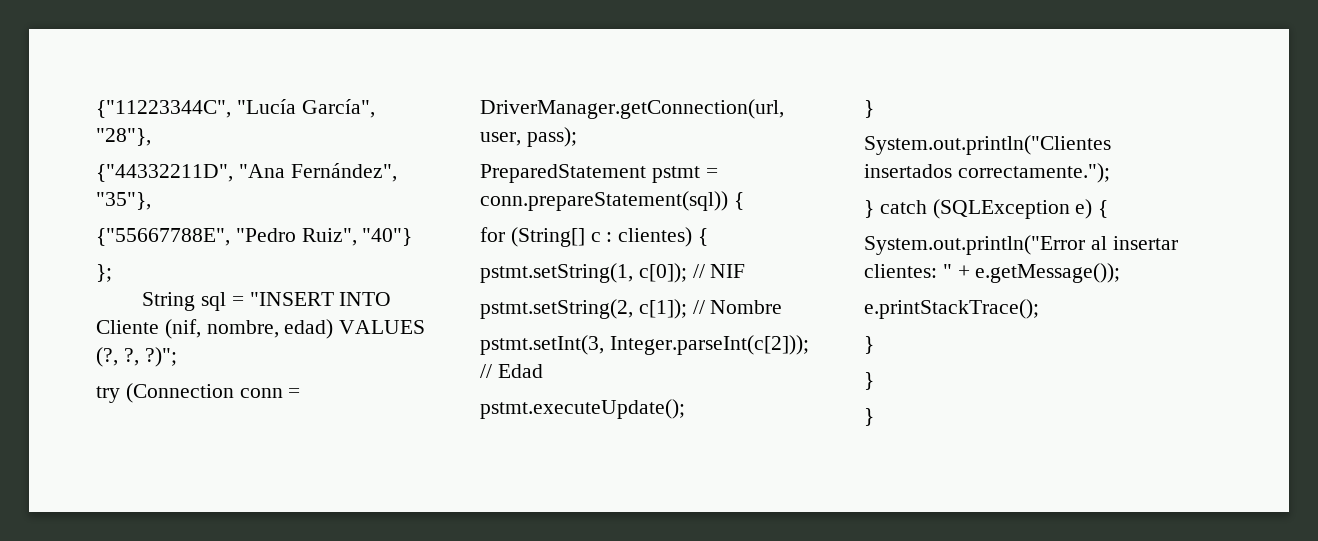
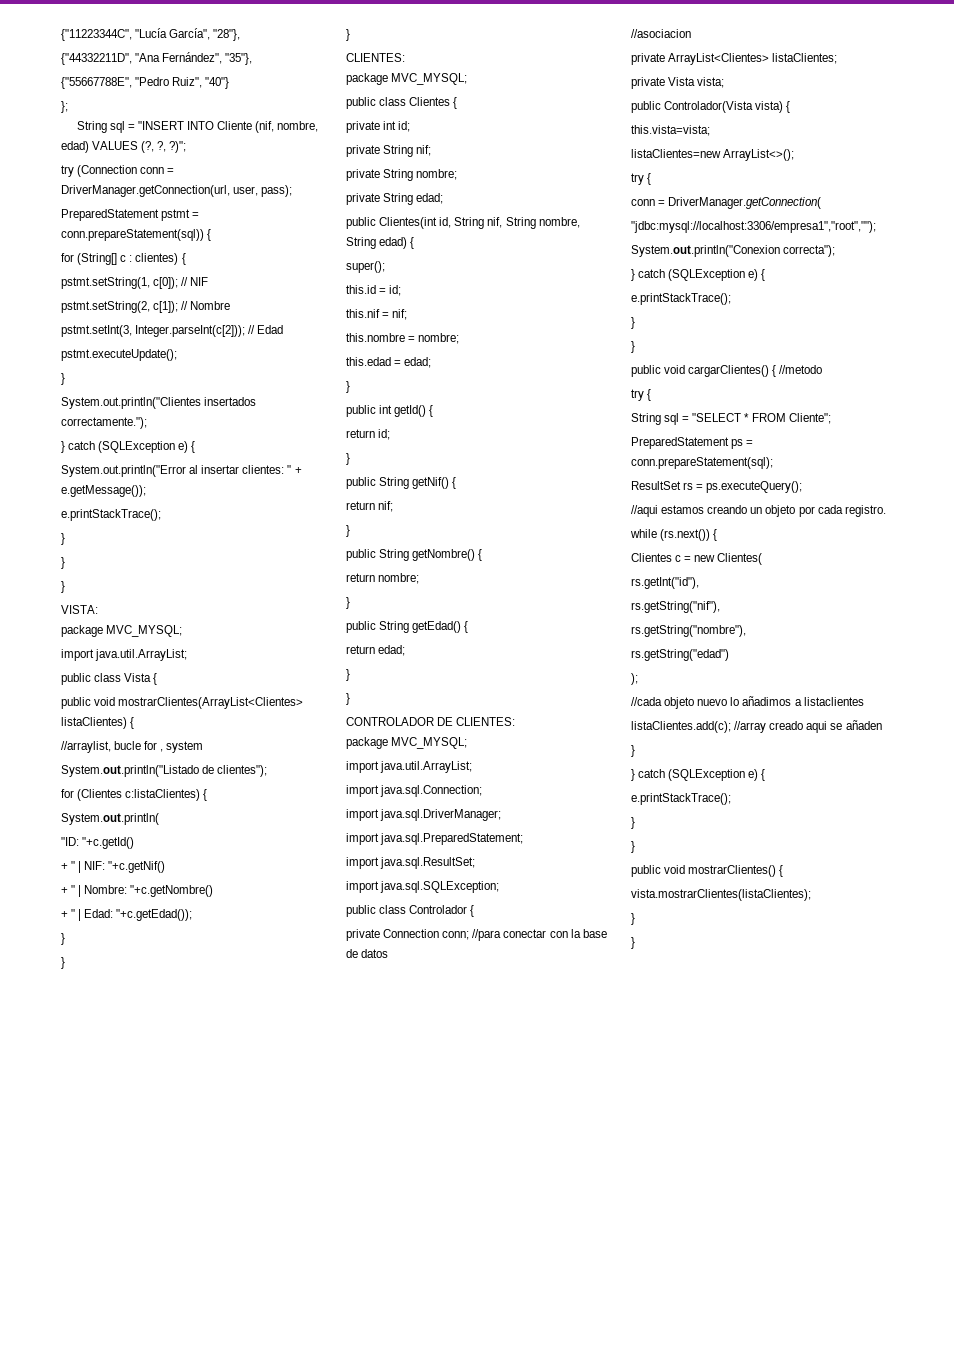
(874, 417) none -> [61,605,98,614] [61,625,183,637] [61,649,188,661] [61,673,158,685] [61,697,304,709] [61,717,135,729] [61,741,204,753] [61,765,268,777] [61,789,208,801] [61,813,159,825] [61,837,135,849] [61,861,166,873] [61,885,214,897] [61,909,193,921] [61,933,65,945] [61,957,65,969] [346,29,350,41] [346,53,405,62] [346,73,468,85] [346,97,458,109] [346,121,411,133] [346,145,432,157] [346,169,458,181] [346,193,444,205] [346,217,580,229] [346,237,415,249] [346,261,385,273] [346,285,402,296] [346,309,408,320] [346,333,460,344] [346,357,432,368] [346,381,350,393] [346,405,434,417] [346,429,391,440] [346,453,350,465] [346,477,457,489] [346,501,394,512] [346,525,350,537] [346,549,483,561] [346,573,420,584] [346,597,350,609] [346,621,469,633] [346,645,406,656] [346,669,350,681] [346,693,350,705] [346,717,516,726] [346,737,468,749] [346,761,473,773] [346,785,483,797] [346,809,502,821] [346,833,524,845] [346,857,476,869] [346,881,500,893] [346,905,475,917] [346,929,607,941] [346,949,389,958] [631,29,691,38] [631,53,838,65] [631,77,725,89] [631,101,791,113] [631,125,710,136] [631,149,795,161] [631,173,652,185] [631,197,822,209] [631,221,876,233] [631,245,836,257] [631,269,766,281] [631,293,731,305] [631,317,635,329] [631,341,635,353] [631,365,823,377] [631,389,652,401] [631,413,831,425] [631,437,754,449] [631,457,773,469] [631,481,803,493] [631,505,886,517] [630,529,718,541] [631,553,763,565] [631,577,699,589] [631,601,720,613] [631,625,746,637] [631,649,729,661] [631,673,638,685] [631,696,864,709] [631,720,882,733] [631,745,635,757] [631,769,766,781] [631,793,731,805] [631,817,635,829] [631,841,635,853] [631,865,784,877] [631,889,811,901] [631,913,635,925] [631,937,635,949] // VISTA: // package MVC_MYSQL; // import java.util.ArrayList; // public class Vista { // public void mostrarClientes(ArrayList<Clientes> listaClientes) { // //arraylist, bucle for , system // System.out.println("Listado de clientes"); // for (Clientes c:listaClientes) { // System.out.println( // "ID: "+c.getId() // + " | NIF: "+c.getNif() // + " | Nombre: "+c.getNombre() // + " | Edad: "+c.getEdad()); // } // } // } // CLIENTES: // package MVC_MYSQL; // public class Clientes { // private int id; // private String nif; // private String nombre; // private String edad; // public Clientes(int id, String nif, String nombre, String edad) { // super(); // this.id = id; // this.nif = nif; // this.nombre = nombre; // this.edad = edad; // } // public int getId() { // return id; // } // public String getNif() { // return nif; // } // public String getNombre() { // return nombre; // } // public String getEdad() { // return edad; // } // } // CONTROLADOR DE CLIENTES: // package MVC_MYSQL; // import java.util.ArrayList; // import java.sql.Connection; // import java.sql.DriverManager; // import java.sql.PreparedStatement; // import java.sql.ResultSet; // import java.sql.SQLException; // public class Controlador { // private Connection conn; //para conectar con la base de datos // //asociacion // private ArrayList<Clientes> listaClientes; // private Vista vista; // public Controlador(Vista vista) { // this.vista=vista; // listaClientes=new ArrayList<>(); // try { // conn = DriverManager.getConnection( // "jdbc:mysql://localhost:3306/empresa1","root",""); // System.out.println("Conexion correcta"); // } catch (SQLException e) { // e.printStackTrace(); // } // } // public void cargarClientes() { //metodo // try { // String sql = "SELECT * FROM Cliente"; // PreparedStatement ps = conn.prepareStatement(sql); // ResultSet rs = ps.executeQuery(); // //aqui estamos creando un objeto por cada registro. // while (rs.next()) { // Clientes c = new Clientes( // rs.getInt("id"), // rs.getString("nif"), // rs.getString("nombre"), // rs.getString("edad") // ); // //cada objeto nuevo lo añadimos a listaclientes // listaClientes.add(c); //array creado aqui se añaden // } // } catch (SQLException e) { // e.printStackTrace(); // } // } // public void mostrarClientes() { // vista.mostrarClientes(listaClientes); // } // }

